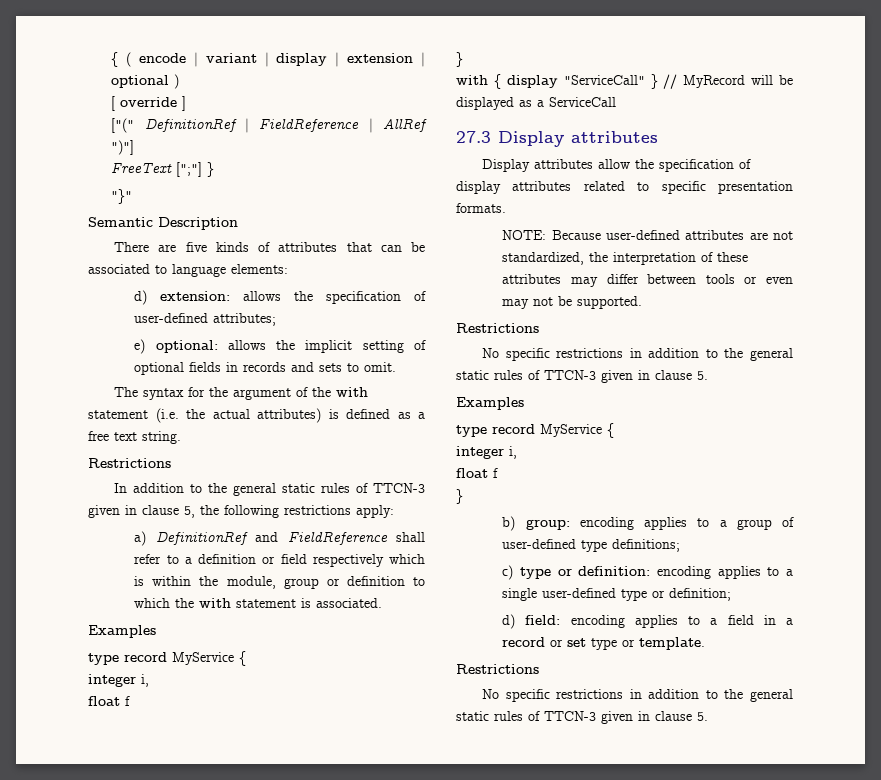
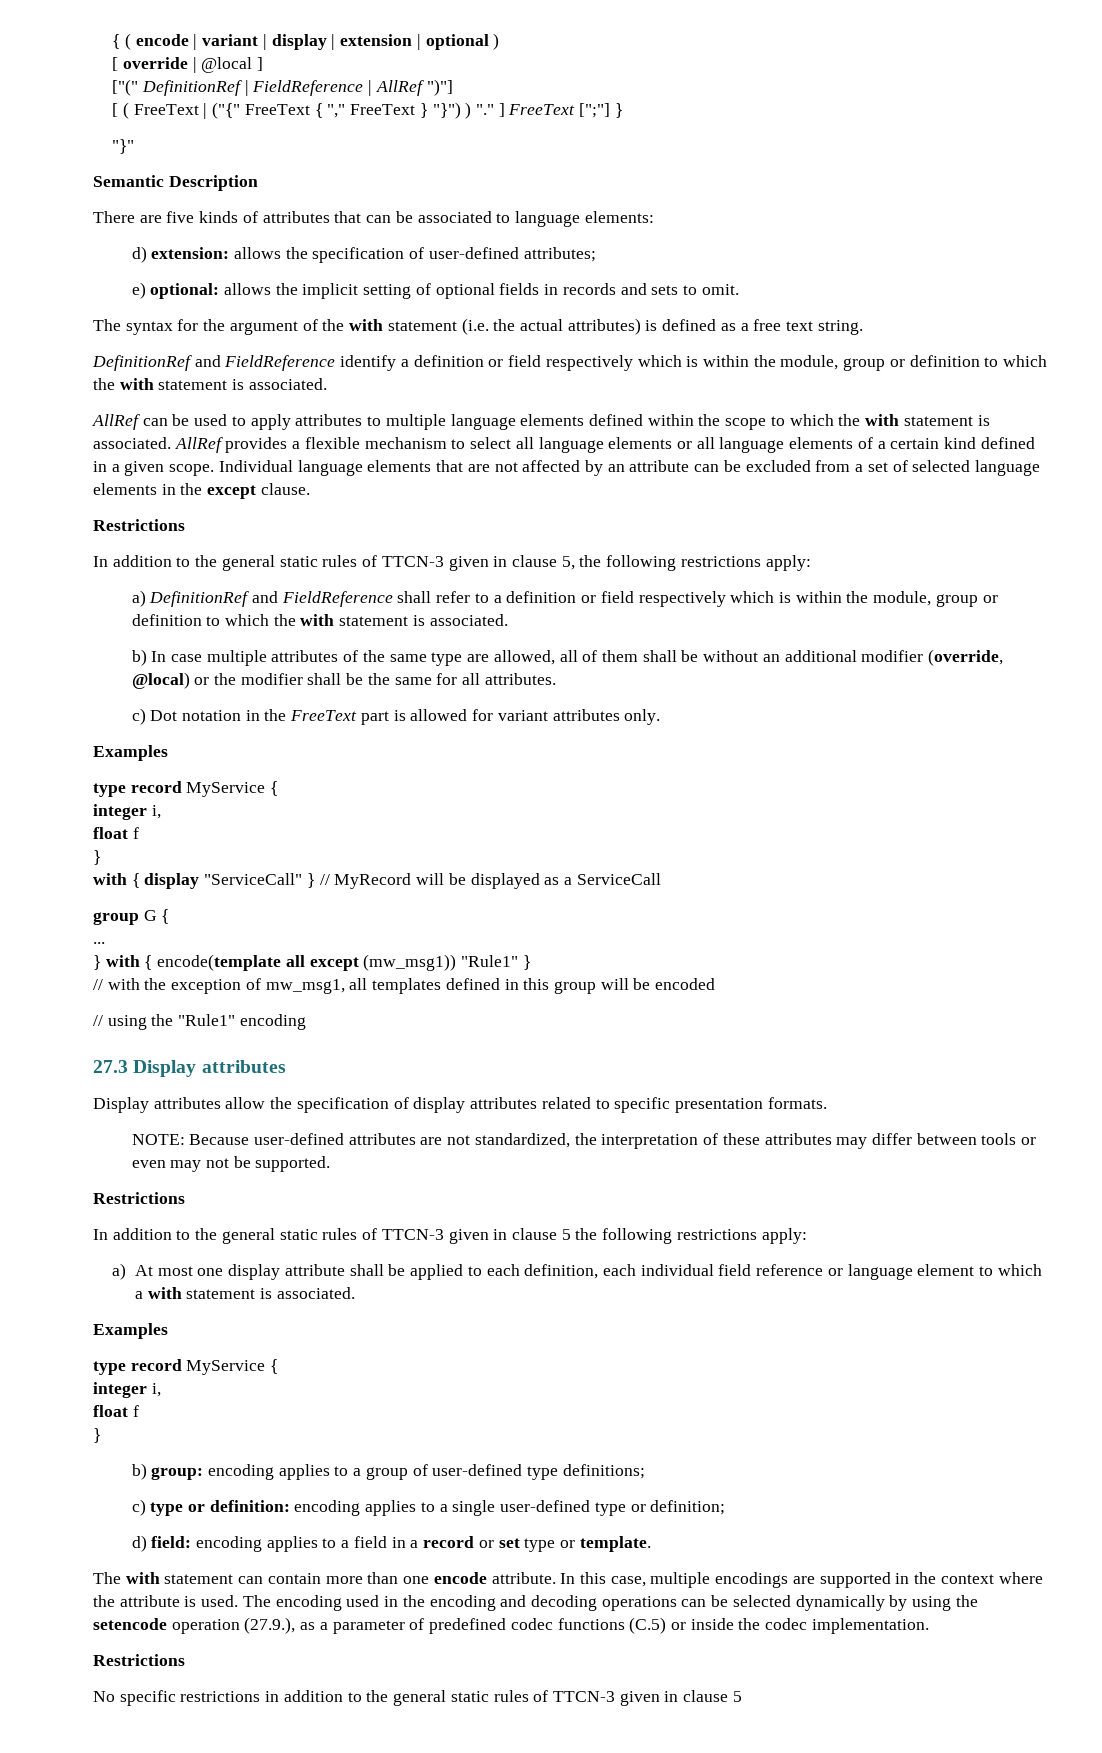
(178, 102) none -> [192,57,253,73] | @local
(135, 147) none -> [112,102,505,119] [ ( FreeText | ("{" FreeText { "," FreeText } "}") ) "." ]
(181, 437) none -> [92,355,1048,371] [93,378,327,390] [92,414,990,430] [93,437,1035,453] [93,460,1040,476] [93,483,310,499] // DefinitionRef and FieldReference identify a definition or field respectively which is within the module, group or definition to which the with statement is associated. // AllRef can be used to apply attributes to multiple language elements defined within the scope to which the with statement is associated. AllRef provides a flexible mechanism to select all language elements or all language elements of a certain kind defined in a given scope. Individual language elements that are not affected by an attribute can be excluded from a set of selected language elements in the except clause.
(383, 603) none -> [131,649,1004,666] [131,672,556,689] [131,708,661,725] // b) In case multiple attributes of the same type are allowed, all of them shall be without an additional modifier (override, @local) or the modifier shall be the same for all attributes. // c) Dot notation in the FreeText part is allowed for variant attributes only.
(616, 102) none -> [93,909,170,925] [93,942,105,944] [93,954,531,971] [93,978,716,994] [93,1014,306,1030] // group G { // ... // } with { encode(template all except (mw_msg1)) "Rule1" } // // with the exception of mw_msg1, all templates defined in this group will be encoded // // using the "Rule1" encoding
[482,348,642,361] No specific restrictions in -> [93,1229,108,1240] In
[697,371,708,380] 5. -> [561,1228,807,1244] [112,1263,1042,1280] [135,1287,355,1299] 5 the following restrictions apply: // a) At most one display attribute shall be applied to each definition, each individual field reference or language element to which a with statement is associated.
(706, 643) none -> [93,1572,1043,1588] [93,1595,978,1611] [93,1617,929,1634] // The with statement can contain more than one encode attribute. In this case, multiple encodings are supported in the context where the attribute is used. The encoding used in the encoding and decoding operations can be selected dynamically by using the setencode operation (27.9.), as a parameter of predefined codec functions (C.5) or inside the codec implementation.
[697,712,708,721] 5. -> [732,1691,742,1702] 5

